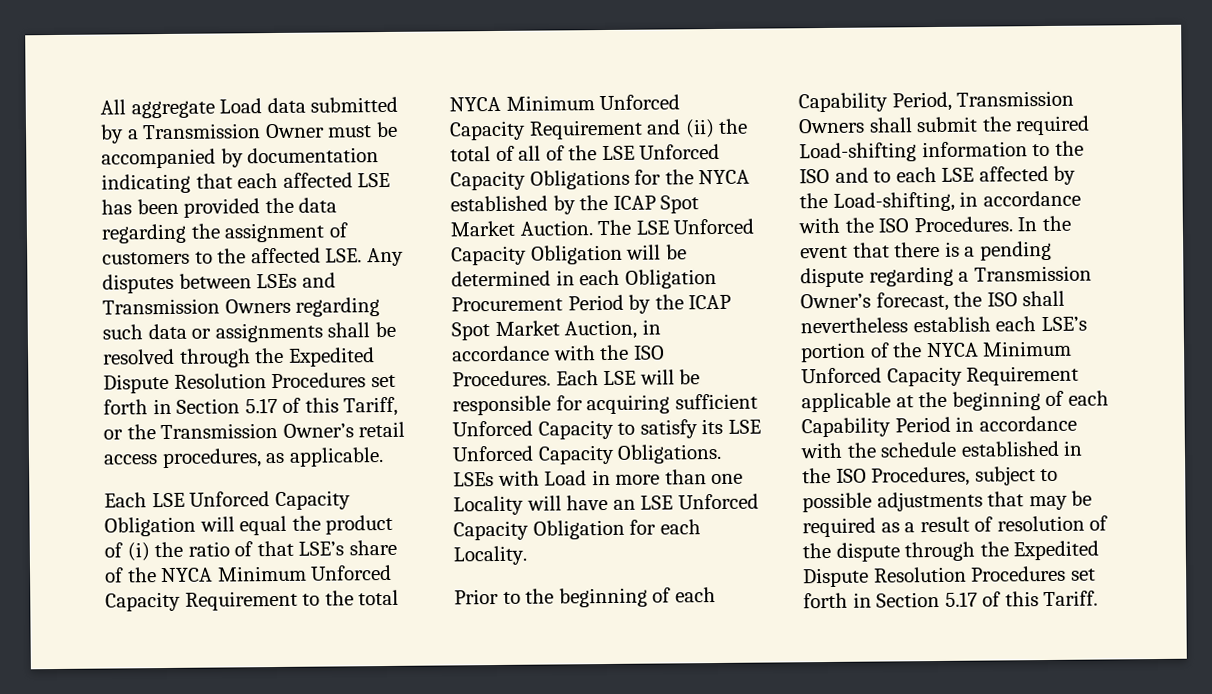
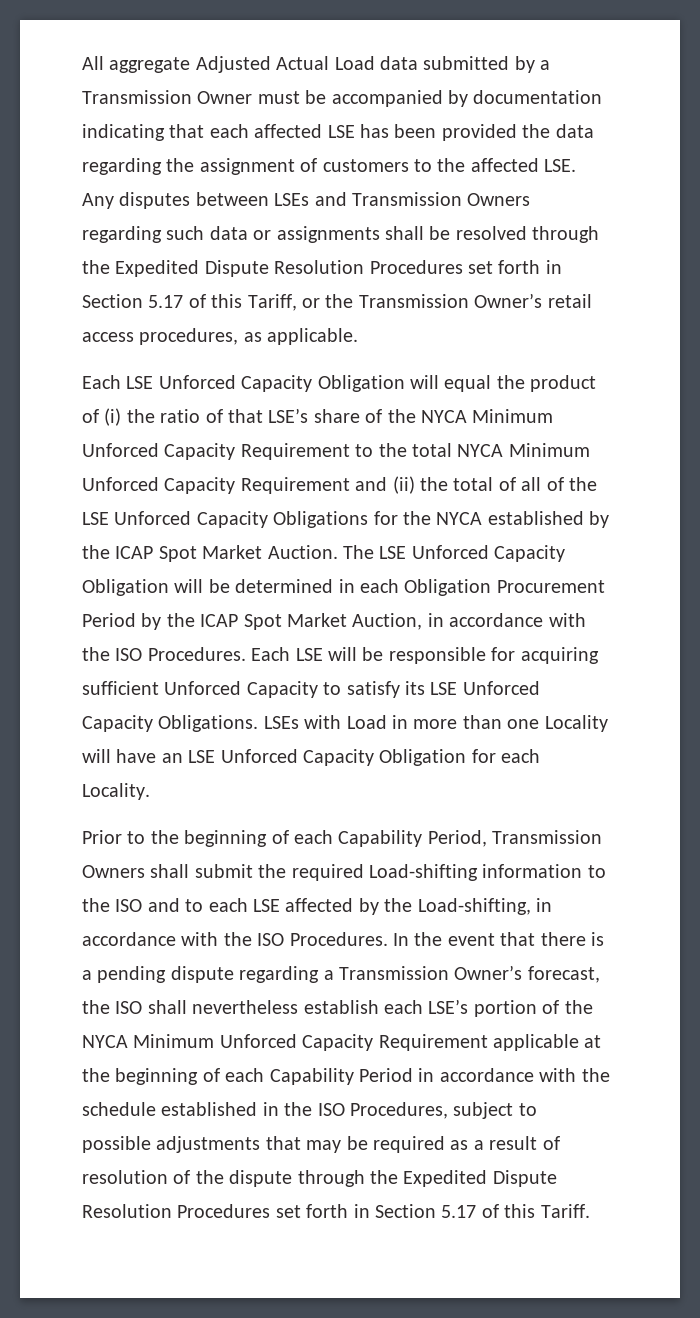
(215, 109) none -> [195,56,330,73] Adjusted Actual

